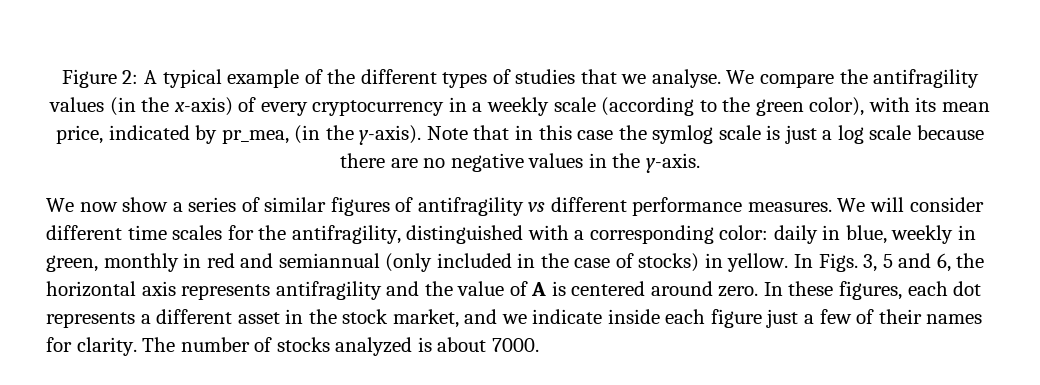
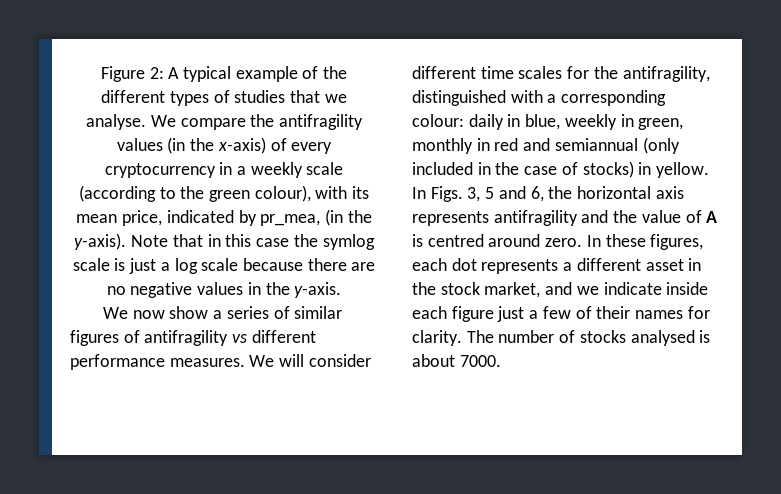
[809,97,865,116] color), -> [254,185,311,202] colour),
[719,225,769,240] color: -> [412,114,464,127] colour:
[571,281,646,296] centered -> [427,234,484,247] centred
[335,337,413,356] analyzed -> [630,330,695,346] analysed

